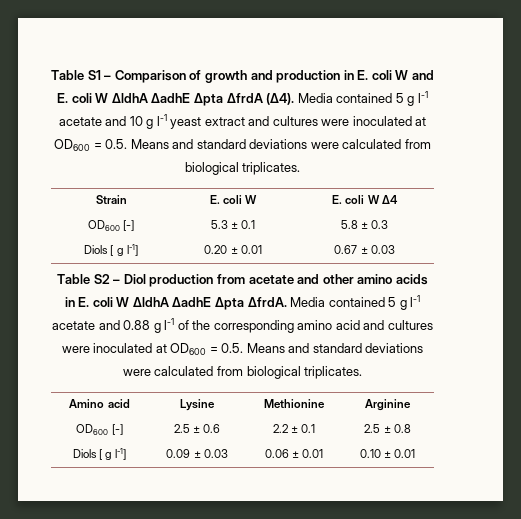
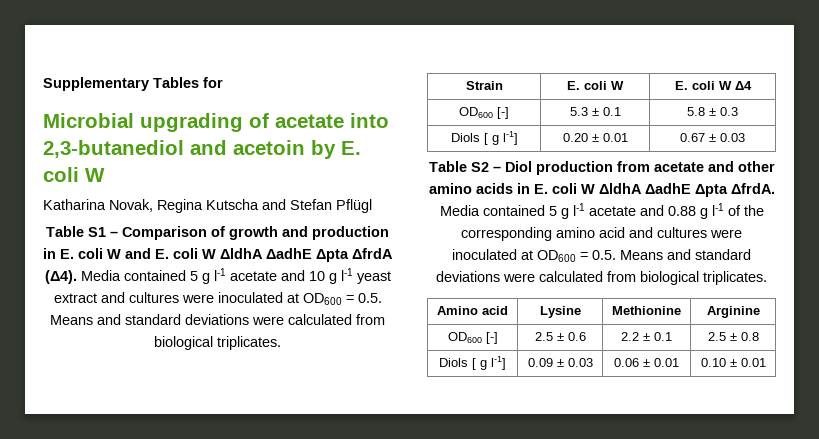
(51, 75) none -> [43,77,223,91] [43,113,389,132] [43,140,361,159] [43,167,105,182] [43,199,372,213] Supplementary Tables for // Microbial upgrading of acetate into 2,3-butanediol and acetoin by E. coli W // Katharina Novak, Regina Kutscha and Stefan Pflügl //

